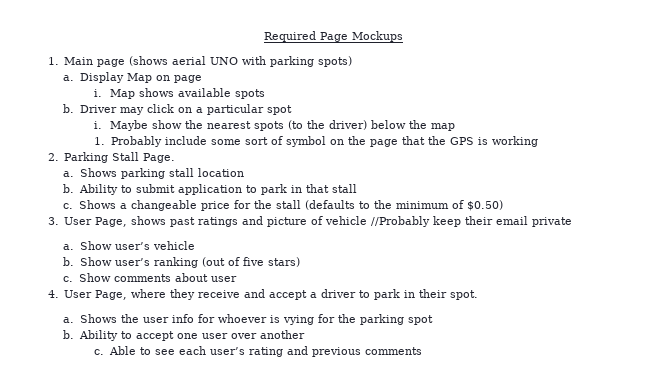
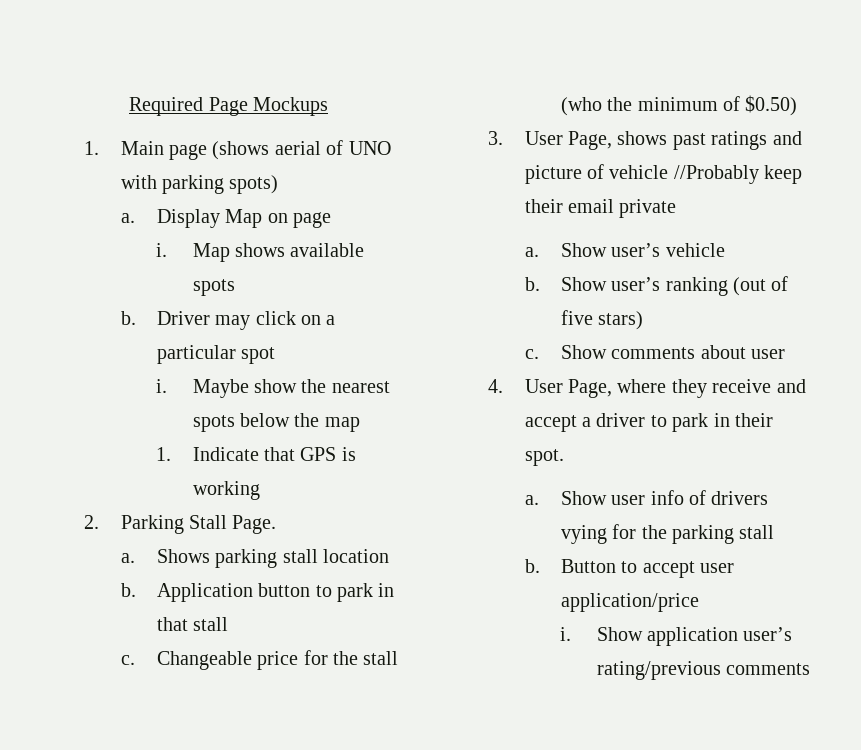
(207, 60) none -> [326,140,344,155] of
[287,120,367,130] (to the driver) -> (235, 423) none
[110,136,446,147] Probably include some sort of symbol on the page that the -> [192,447,295,461] Indicate that
[78,184,242,195] Ability to submit application -> [156,583,311,602] Application button
[78,200,197,211] Shows a changeable -> [156,651,252,670] Changeable
[304,200,370,210] (defaults to -> [560,97,602,116] (who
[79,314,280,323] Shows the user info for whoever is -> [560,490,769,505] Show user info of drivers
[407,315,433,325] [63,330,118,341] spot // b. Ability -> [739,525,775,539] [524,559,616,573] stall // b. Button
[176,330,305,339] [94,346,361,357] one user over another // c. Able to see each user’s rating and previous -> [700,563,735,573] [560,593,699,612] [560,627,793,646] [596,661,721,680] user application/price // i. Show application user’s rating/previous

